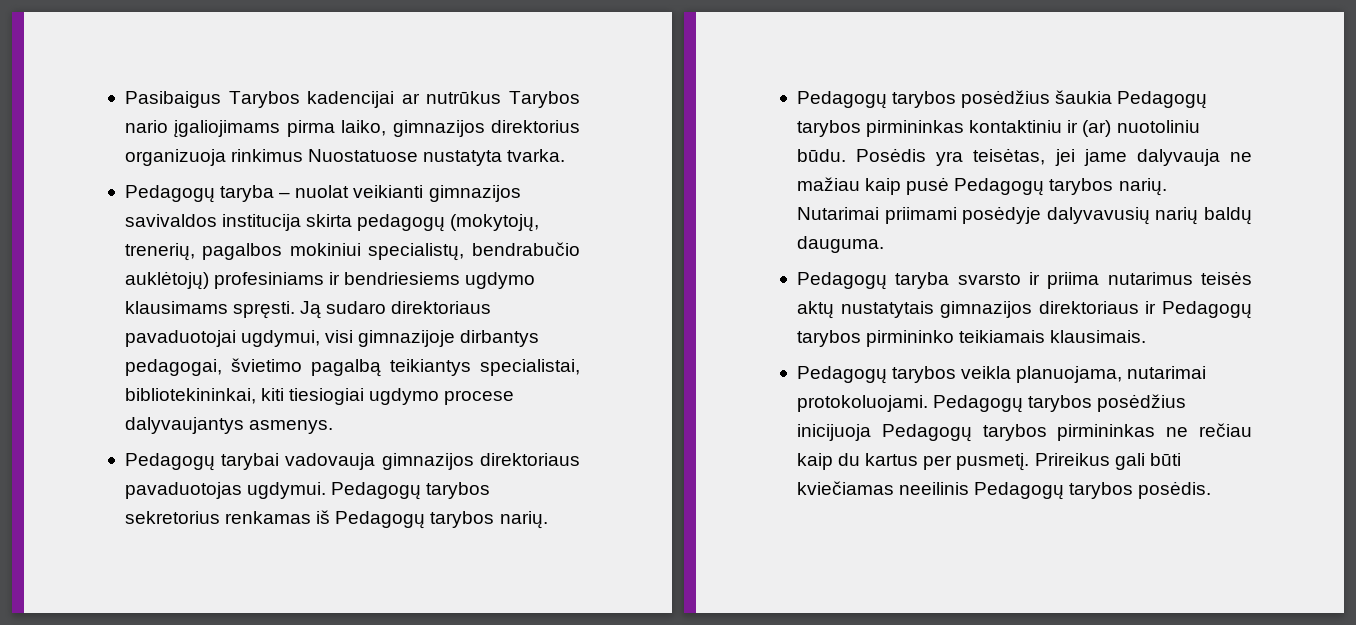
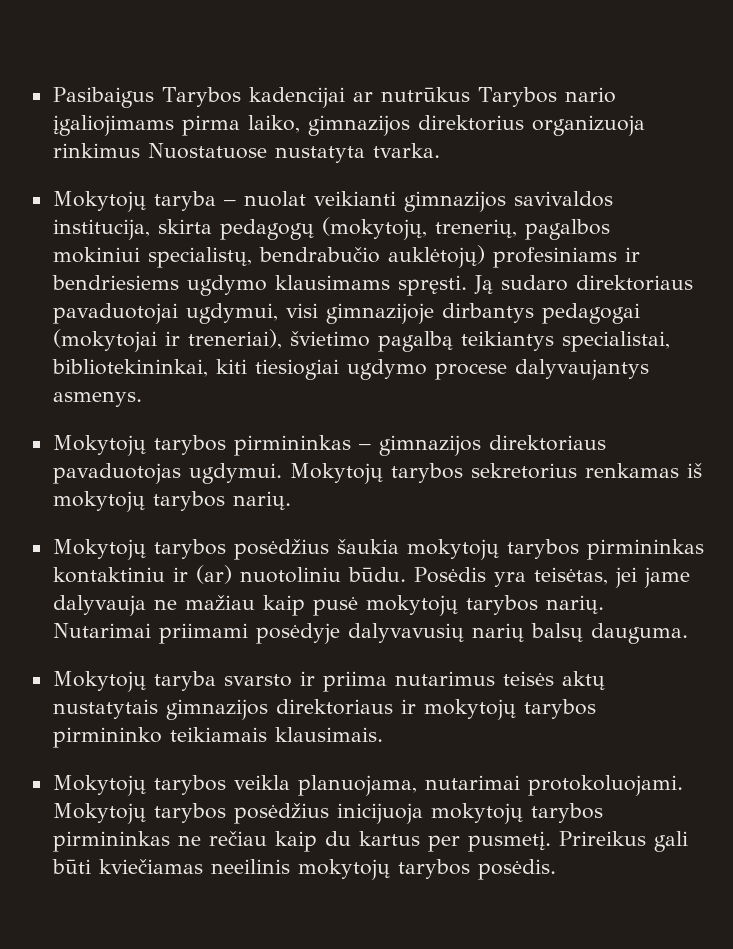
[124,185,215,203] Pedagogų -> [52,191,146,212] Mokytojų
[222,214,302,231] institucija -> [52,219,150,240] institucija,
[124,359,222,376] pedagogai, -> [541,303,640,324] [52,329,282,352] pedagogai (mokytojai ir treneriai),
[124,453,376,471] Pedagogų tarybai vadovauja -> [52,435,371,456] Mokytojų tarybos pirmininkas –
[331,482,422,500] Pedagogų -> [289,463,383,484] Mokytojų
[335,511,426,529] Pedagogų -> [52,491,145,512] mokytojų
[796,91,887,109] Pedagogų -> [52,539,146,560] Mokytojų
[1117,91,1208,109] Pedagogų -> [406,539,499,560] mokytojų
[954,178,1045,196] Pedagogų -> [365,595,458,616] mokytojų
[1204,207,1252,225] baldų -> [530,623,583,642] balsų
[796,272,887,290] Pedagogų -> [52,671,146,692] Mokytojų
[1162,301,1252,319] Pedagogų -> [423,699,516,720] mokytojų
[796,366,887,384] Pedagogų -> [52,775,146,796] Mokytojų
[933,395,1024,413] Pedagogų -> [52,803,146,824] Mokytojų
[881,424,972,442] Pedagogų -> [430,803,523,824] mokytojų
[974,482,1065,500] Pedagogų -> [297,859,390,880] mokytojų

